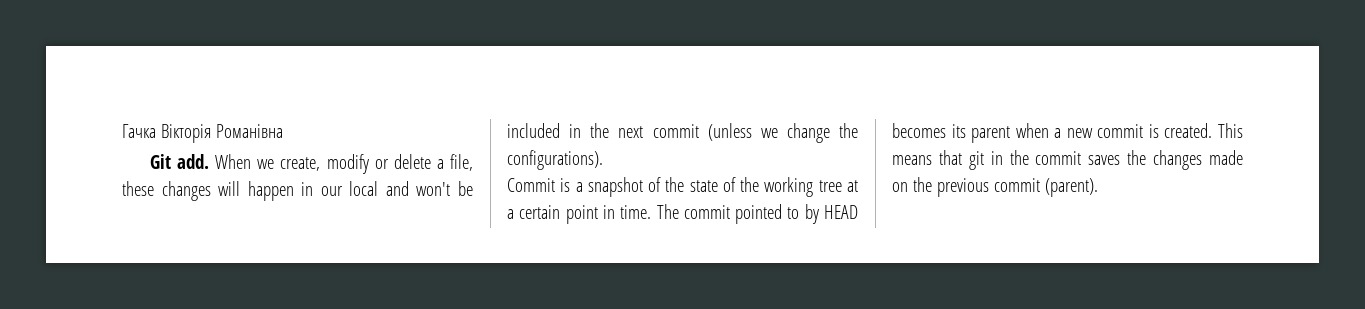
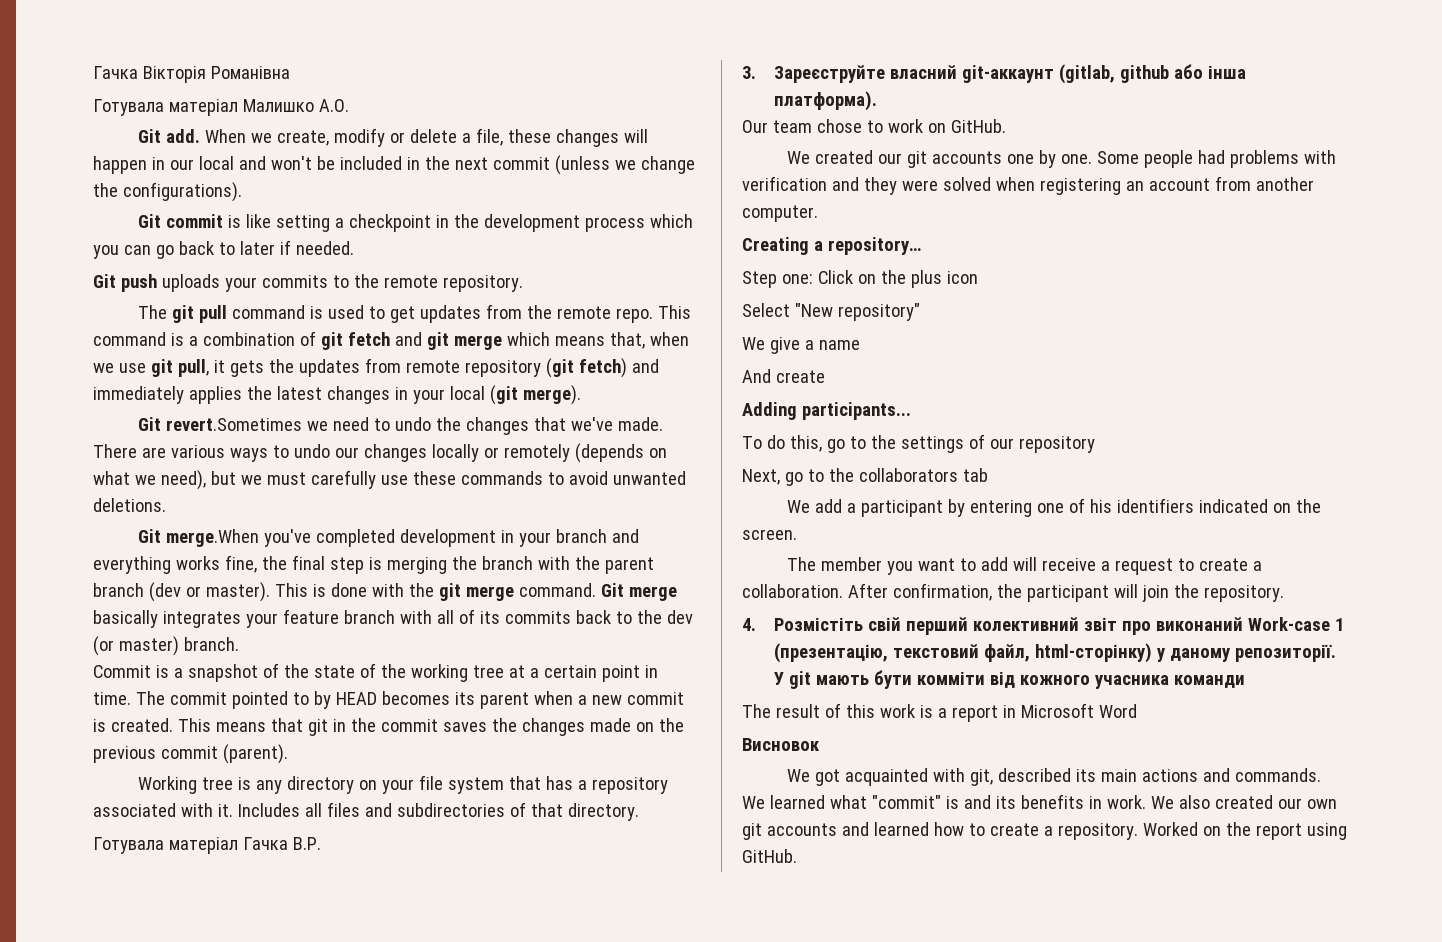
(283, 131) none -> [93,99,349,116] // Готувала матеріал Малишко А.О.
(603, 160) none -> [138,214,694,232] [93,240,354,259] [93,274,523,292] [138,304,692,323] [93,331,689,350] [93,358,659,378] [93,385,581,405] [138,417,664,435] [93,443,667,463] [93,470,686,490] [93,498,166,512] [138,529,640,547] [93,555,654,574] [93,582,677,602] [93,609,693,628] [93,636,239,656] // Git commit is like setting a checkpoint in the development process which you can go back to later if needed. // Git push uploads your commits to the remote repository. // The git pull command is used to get updates from the remote repo. This command is a combination of git fetch and git merge which means that, when we use git pull, it gets the updates from remote repository (git fetch) and immediately applies the latest changes in your local (git merge). // Git revert.Sometimes we need to undo the changes that we've made. There are various ways to undo our changes locally or remotely (depends on what we need), but we must carefully use these commands to avoid unwanted deletions. // Git merge.When you've completed development in your branch and everything works fine, the final step is merging the branch with the parent branch (dev or master). This is done with the git merge command. Git merge basically integrates your feature branch with all of its commits back to the dev (or master) branch.
(1098, 187) none -> [138,775,669,794] [93,802,639,821] [93,837,321,854] [742,64,1246,84] [773,91,877,111] [742,119,1006,133] [787,150,1337,168] [742,176,1314,195] [742,205,818,222] [742,237,921,255] [742,270,978,288] [742,303,920,321] [742,337,860,354] [742,369,825,383] [742,402,911,420] [742,434,1095,453] [742,468,988,486] [787,498,1322,517] [742,529,797,540] [787,557,1263,575] [742,583,1284,602] [742,617,1344,635] [773,643,1336,663] [773,670,1245,689] [742,703,1137,722] [742,738,820,751] [787,768,1322,786] [742,794,1337,809] [742,822,1347,840] [742,849,797,863] // Working tree is any directory on your file system that has a repository associated with it. Includes all files and subdirectories of that directory. // Готувала матеріал Гачка В.Р. // 3. Зареєструйте власний git-аккаунт (gitlab, github або інша платформа). // Our team chose to work on GitHub. // We created our git accounts one by one. Some people had problems with verification and they were solved when registering an account from another computer. // Creating a repository… // Step one: Click on the plus icon // Select "New repository" // We give a name // And create // Adding participants... // To do this, go to the settings of our repository // Next, go to the collaborators tab // We add a participant by entering one of his identifiers indicated on the screen. // The member you want to add will receive a request to create a collaboration. After confirmation, the participant will join the repository. // 4. Розмістіть свій перший колективний звіт про виконаний Work-case 1 (презентацію, текстовий файл, html-сторінку) у даному репозиторії. У git мають бути комміти від кожного учасника команди // The result of this work is a report in Microsoft Word // Висновок // We got acquainted with git, described its main actions and commands. We learned what "commit" is and its benefits in work. We also created our own git accounts and learned how to create a repository. Worked on the report using GitHub.

